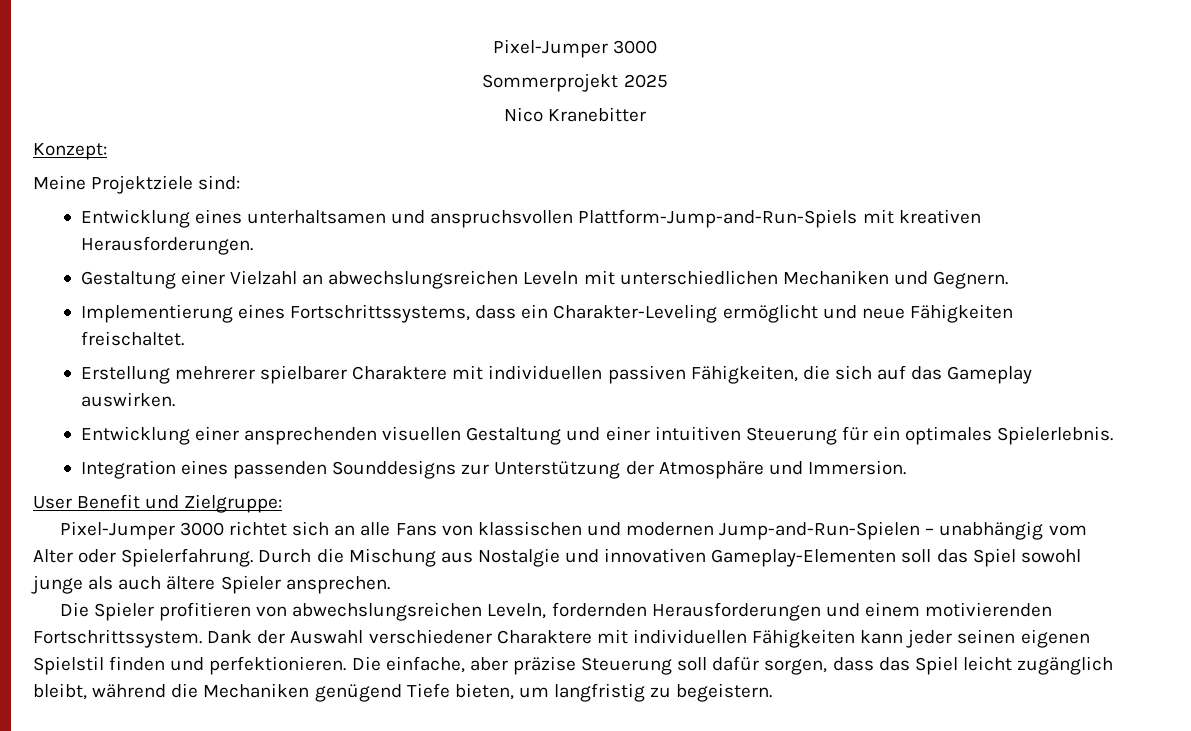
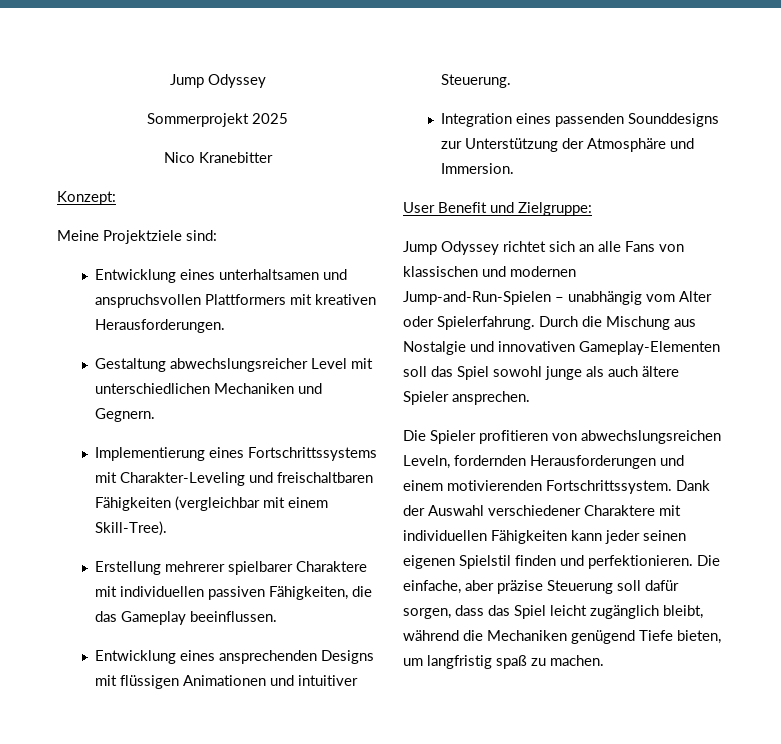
[492,39,658,58] Pixel-Jumper 3000 -> [169,74,266,88] Jump Odyssey
[578,209,858,228] Plattform-Jump-and-Run-Spiels -> [204,294,286,305] Plattformers
[180,270,579,289] einer Vielzahl an abwechslungsreichen Leveln -> [169,358,347,372] abwechslungsreicher Level
[290,304,1013,323] [80,331,184,346] Fortschrittssystems, dass ein Charakter-Leveling ermöglicht und neue Fähigkeiten freischaltet. -> [247,447,377,461] [94,472,373,486] [94,496,328,511] [94,521,167,536] Fortschrittssystems mit Charakter-Leveling und freischaltbaren Fähigkeiten (vergleichbar mit einem Skill-Tree).
[834,365,907,380] sich auf -> (372, 591) none
[80,392,175,407] [80,426,1114,445] auswirken. // Entwicklung einer ansprechenden visuellen Gestaltung und einer intuitiven Steuerung für ein optimales Spielerlebnis. -> [189,611,277,622] [94,650,374,664] [94,675,358,689] [440,74,511,88] beeinflussen. // Entwicklung eines ansprechenden Designs mit flüssigen Animationen und intuitiver Steuerung.
[59,521,224,540] Pixel-Jumper 3000 -> [403,241,499,255] Jump Odyssey
[650,683,773,702] zu begeistern. -> [496,655,604,669] spaß zu machen.

